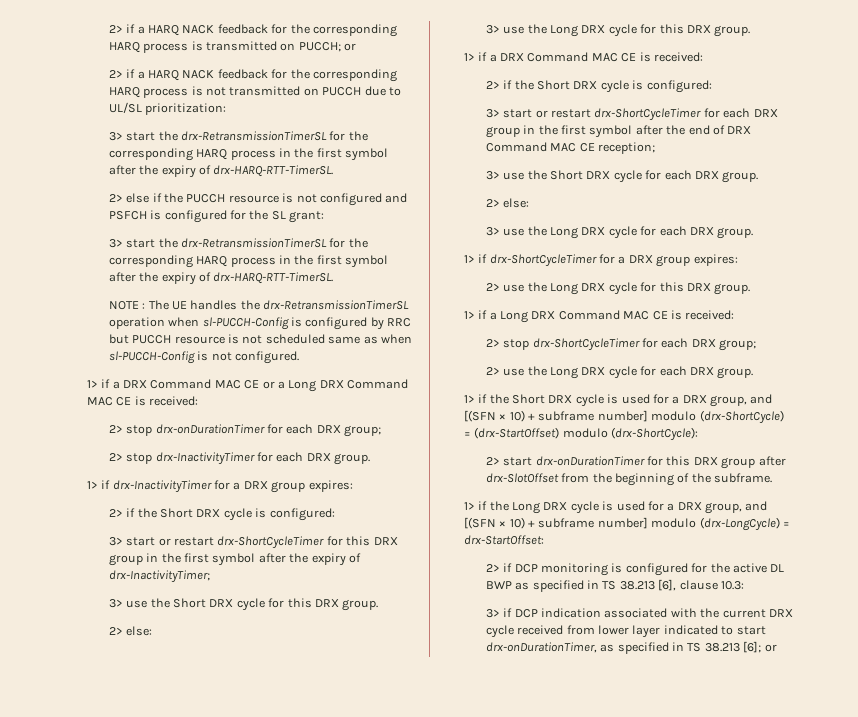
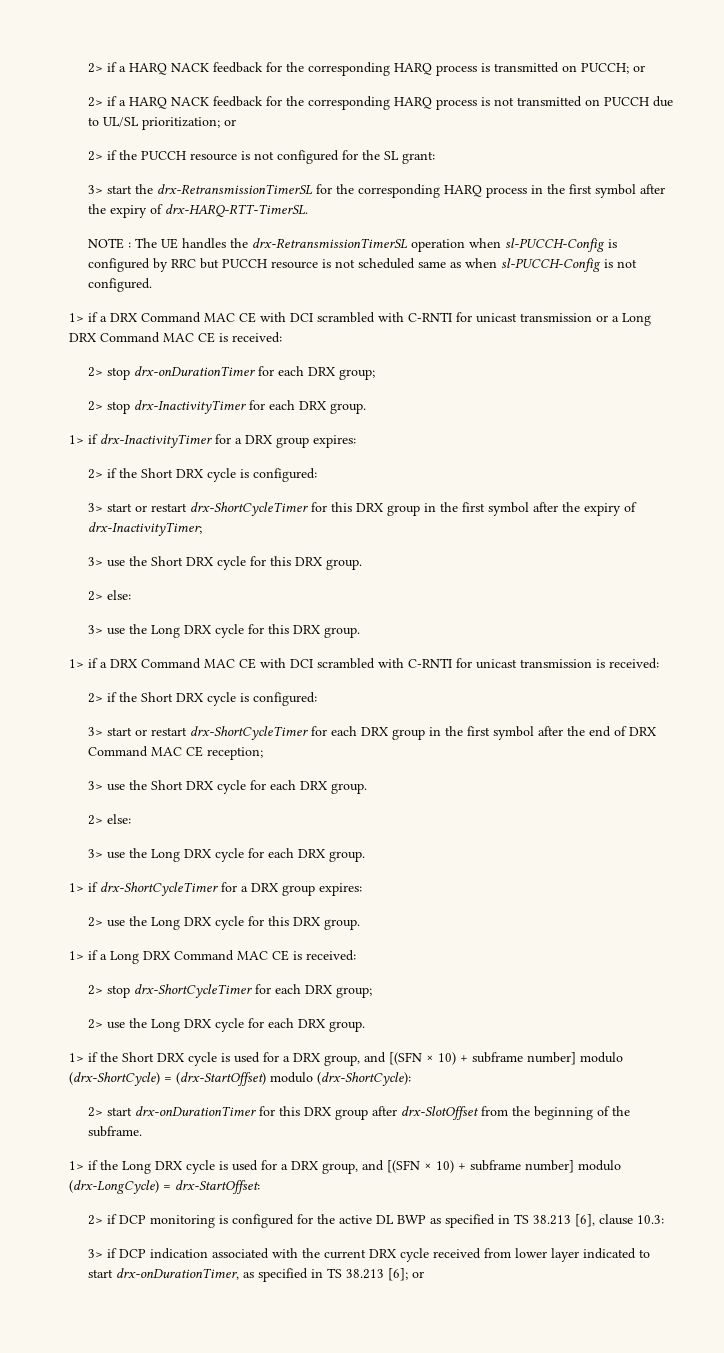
[145,103,227,115] [108,131,368,141] [108,148,389,161] [108,165,334,178] [108,193,150,203] prioritization: // 3> start the drx-RetransmissionTimerSL for the corresponding HARQ process in the first symbol after the expiry of drx-HARQ-RTT-TimerSL. // 2> else -> [142,117,237,130] [88,151,104,161] prioritization; or // 2>
[385,193,408,203] [108,210,227,223] and PSFCH is configured -> (340, 157) none
(260, 384) none -> [260,312,593,323] with DCI scrambled with C-RNTI for unicast transmission
(637, 57) none -> [260,658,593,669] with DCI scrambled with C-RNTI for unicast transmission

